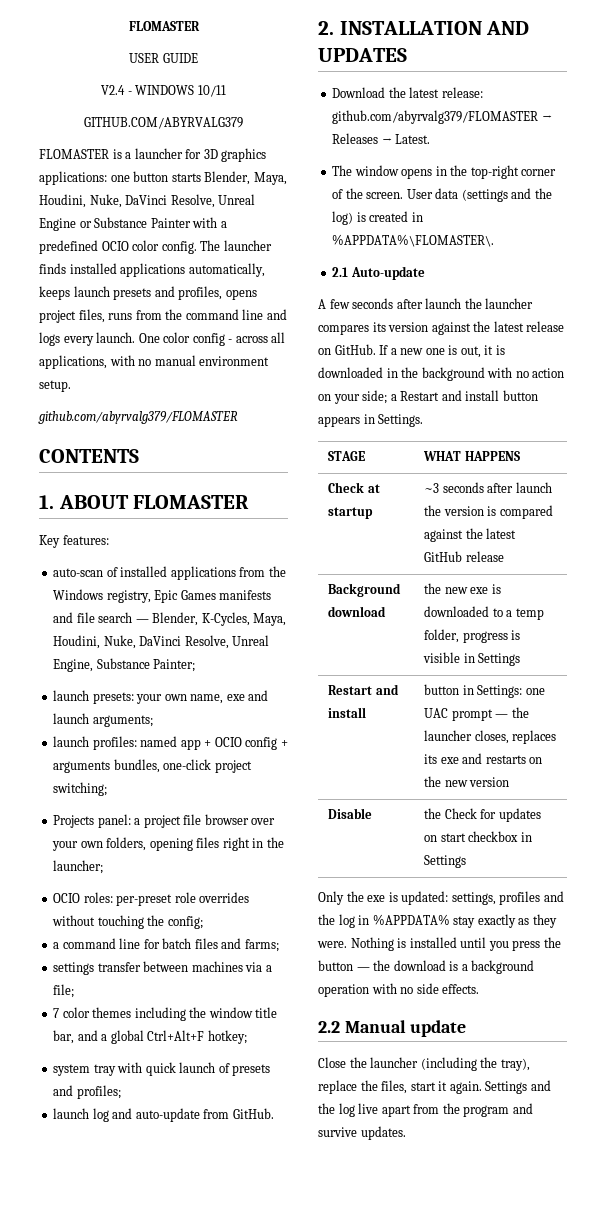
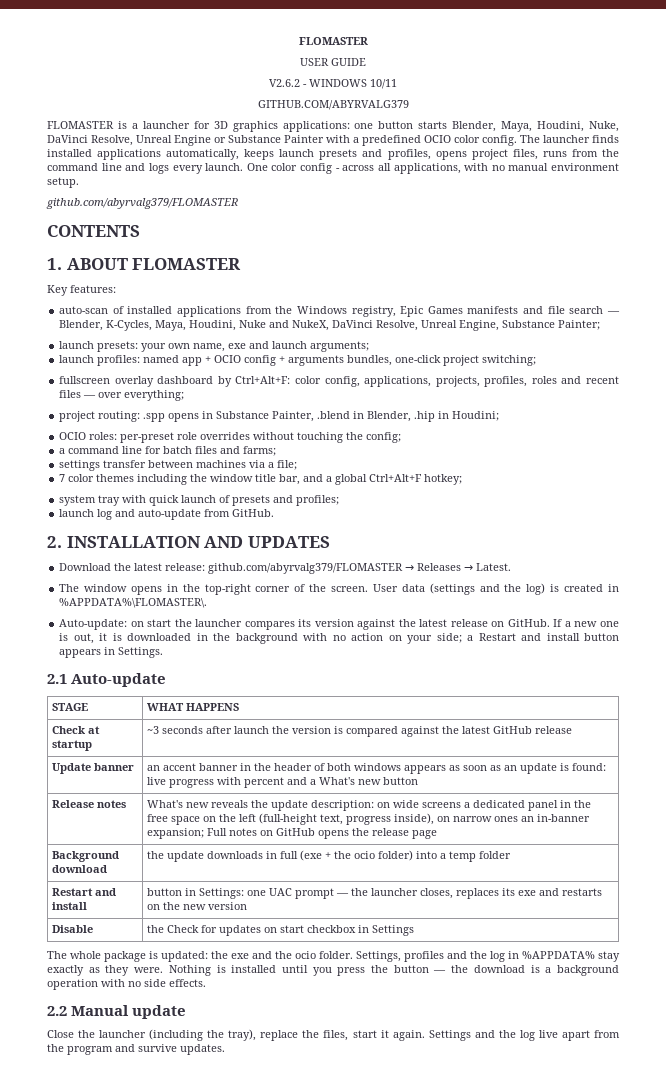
[101,85,126,95] V2.4 -> [269,79,300,87] V2.6.2
[103,635,136,649] Nuke, -> [239,320,330,331] Nuke and NukeX,
[53,814,276,828] [52,837,284,851] [53,860,104,874] Projects panel: a project file browser over your own folders, opening files right in the launcher; -> [59,376,619,387] [59,390,185,401] [59,411,500,422] fullscreen overlay dashboard by Ctrl+Alt+F: color config, applications, projects, profiles, roles and recent files — over everything; // project routing: .spp opens in Substance Painter, .blend in Blender, .hip in Houdini;
[332,266,425,280] [318,298,462,309] 2.1 Auto-update // A few seconds after launch -> [59,619,172,630] Auto-update: on start
(424, 420) none -> [47,673,167,687] // 2.1 Auto-update
[328,583,402,597] [328,606,387,617] [424,583,501,594] [424,606,544,620] [424,629,521,643] [423,652,521,666] Background download | the new exe is downloaded to a temp folder, progress is visible in Settings -> [52,763,135,774] [147,763,607,774] [147,777,419,788] [52,800,127,808] [147,800,592,811] [147,813,591,825] [147,828,438,839] [52,851,120,862] [52,865,108,873] [147,850,512,862] Update banner | an accent banner in the header of both windows appears as soon as an update is found: live progress with percent and a What's new button // Release notes | What's new reveals the update description: on wide screens a dedicated panel in the free space on the left (full-height text, progress inside), on narrow ones an in-banner expansion; Full notes on GitHub opens the release page // Background download | the update downloads in full (exe + the ocio folder) into a temp folder
[318,891,496,905] Only the exe is updated: settings, -> [47,951,401,962] The whole package is updated: the exe and the ocio folder. Settings,

